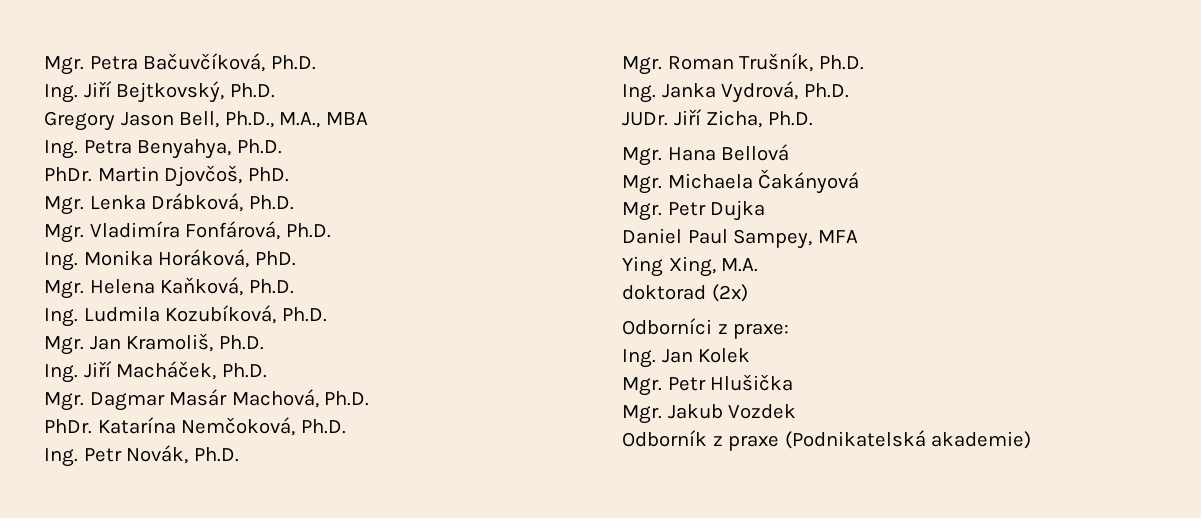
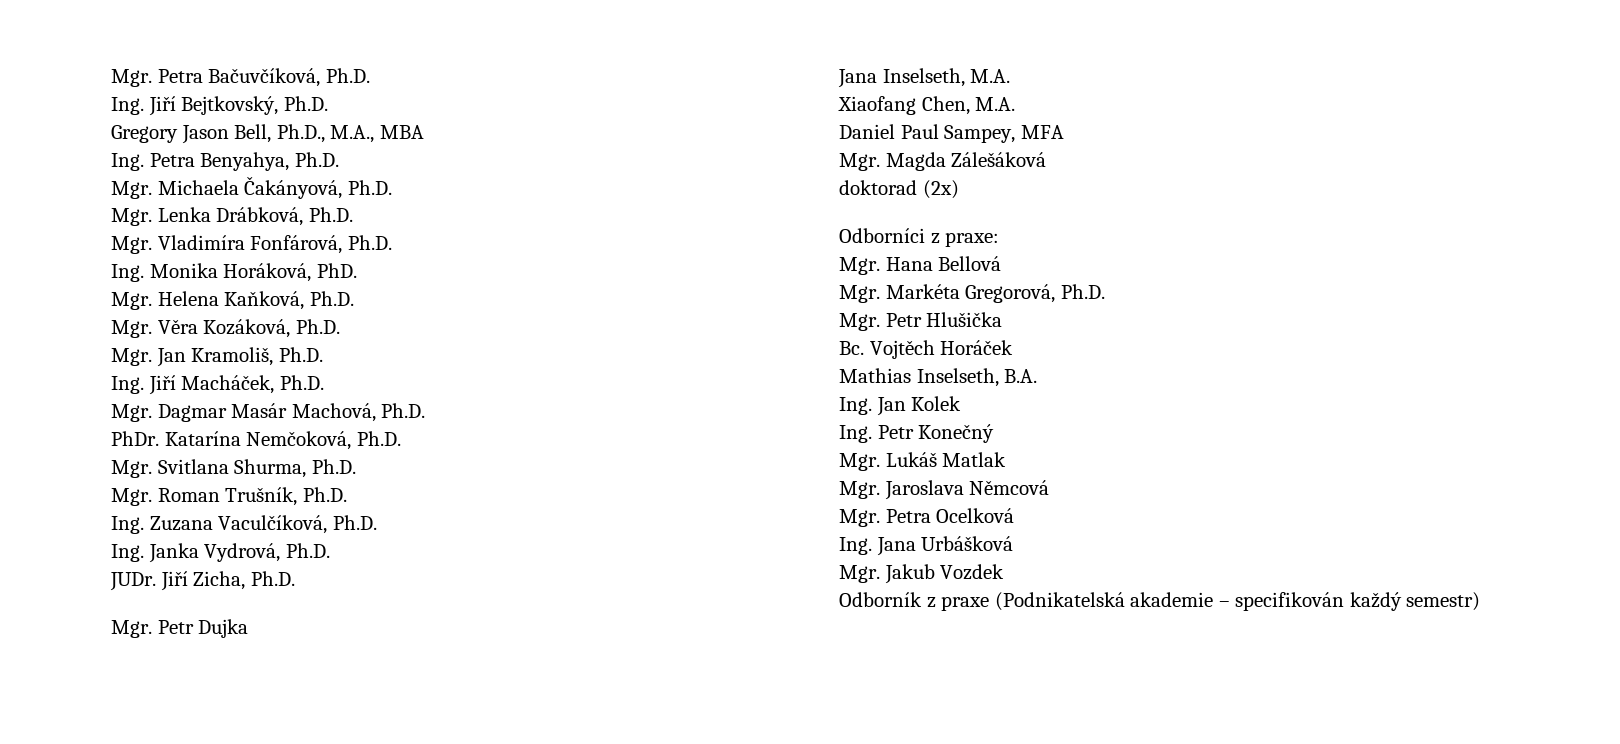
[44,165,289,187] PhDr. Martin Djovčoš, PhD. -> [111,176,392,199] Mgr. Michaela Čakányová, Ph.D.
[44,305,277,327] Ing. Ludmila Kozubíková, -> [111,319,291,338] Mgr. Věra Kozáková,
[44,445,189,467] Ing. Petr Novák, -> [111,459,307,478] Mgr. Svitlana Shurma,
(864, 62) none -> [111,515,377,534] // Ing. Zuzana Vaculčíková, Ph.D.
[667,144,790,161] [622,169,860,194] [622,200,766,221] Hana Bellová // Mgr. Michaela Čakányová // Mgr. Petr Dujka -> [157,619,249,638] [838,68,1011,88] [838,96,1016,115] Petr Dujka // Jana Inselseth, M.A. // Xiaofang Chen, M.A.
[622,256,759,277] Ying Xing, M.A. -> [839,152,1047,171] Mgr. Magda Zálešáková
[622,348,751,368] [622,374,794,396] Ing. Jan Kolek // Mgr. Petr Hlušička -> [839,256,1002,275] [839,284,1105,303] [839,312,1003,331] [839,340,1014,359] [839,368,1038,387] [839,396,962,416] [839,424,995,443] [839,452,1007,471] [839,480,1050,500] [839,508,1015,527] [839,536,1014,556] Mgr. Hana Bellová // Mgr. Markéta Gregorová, Ph.D. // Mgr. Petr Hlušička // Bc. Vojtěch Horáček // Mathias Inselseth, B.A. // Ing. Jan Kolek // Ing. Petr Konečný // Mgr. Lukáš Matlak // Mgr. Jaroslava Němcová // Mgr. Petra Ocelková // Ing. Jana Urbášková
[931,431,1032,449] akademie) -> [1130,592,1481,611] akademie – specifikován každý semestr)

